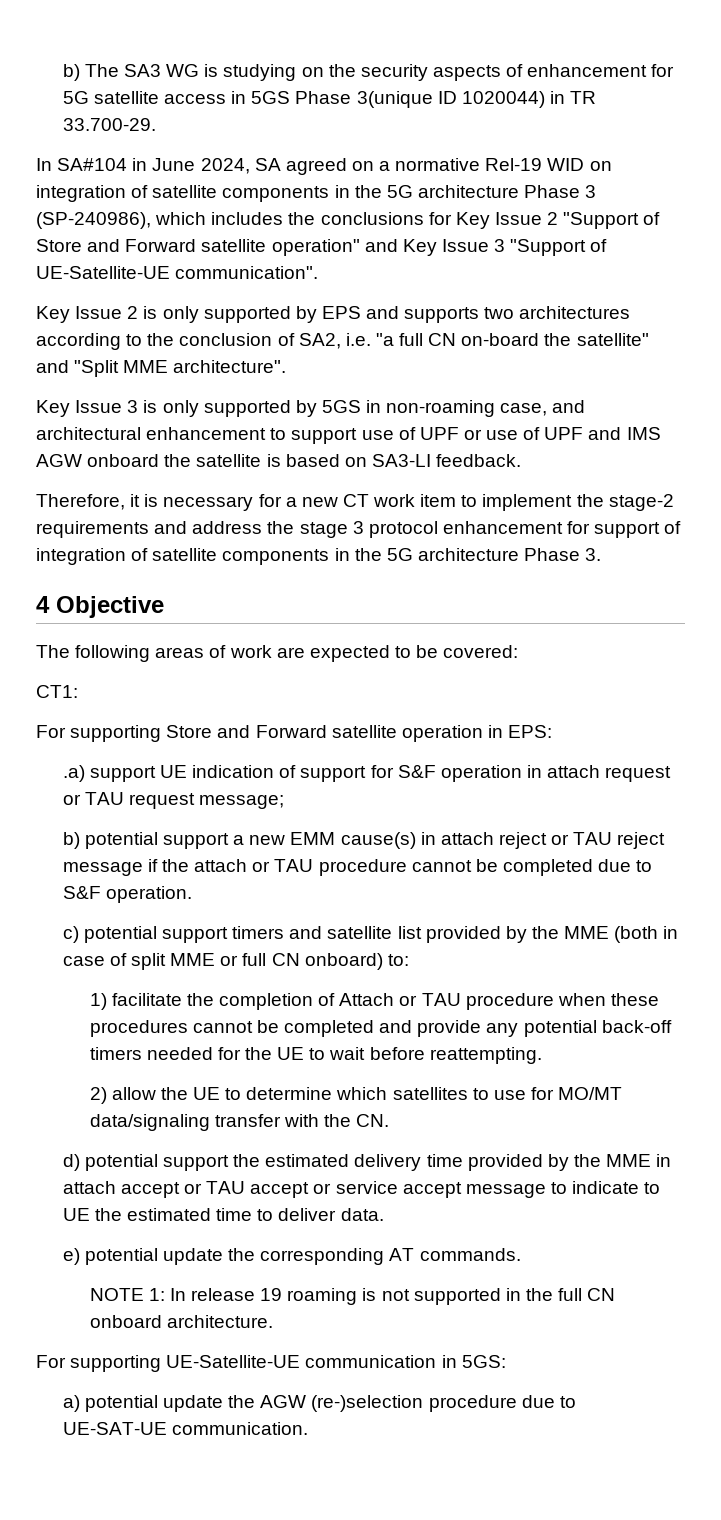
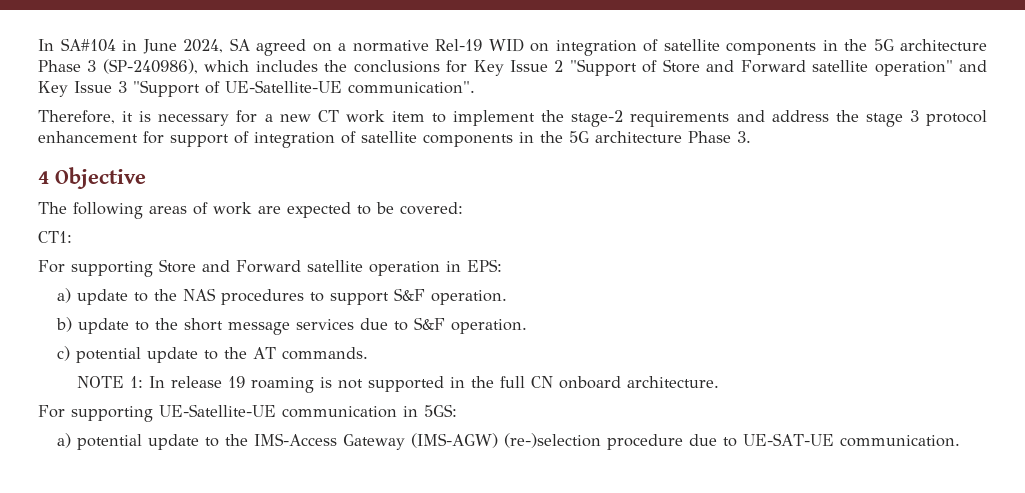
[62,64,675,81] [62,91,597,108] [62,118,156,131] b) The SA3 WG is studying on the security aspects of enhancement for 5G satellite access in 5GS Phase 3(unique ID 1020044) in TR 33.700-29. // -> (38, 45) none
[36,306,631,323] [36,333,649,350] [36,360,287,377] [36,400,586,417] [36,427,661,444] [36,454,522,467] // Key Issue 2 is only supported by EPS and supports two architectures according to the conclusion of SA2, i.e. "a full CN on-board the satellite" and "Split MME architecture". // Key Issue 3 is only supported by 5GS in non-roaming case, and architectural enhancement to support use of UPF or use of UPF and IMS AGW onboard the satellite is based on SA3-LI feedback. -> (475, 87) none
[62,765,672,782] [62,792,285,809] [62,832,666,849] [62,859,594,876] .a) support UE indication of support for S&F operation in attach request or TAU request message; // b) potential support a new EMM cause(s) in attach reject or TAU reject message if the attach or TAU procedure cannot be completed -> [57,288,508,305] [56,317,355,335] a) update to the NAS procedures to support S&F operation. // b) update to the short message services
[162,926,679,943] [62,953,409,970] [89,993,659,1010] [89,1020,672,1037] [89,1047,542,1064] [89,1087,623,1104] [89,1114,390,1131] [62,1154,672,1171] [62,1181,661,1198] [62,1208,384,1221] [62,1248,385,1265] support timers and satellite list provided by the MME (both in case of split MME or full CN onboard) to: // 1) facilitate the completion of Attach or TAU procedure when these procedures cannot be completed and provide any potential back-off timers needed for the UE to wait before reattempting. // 2) allow the UE to determine which satellites to use for MO/MT data/signaling transfer with the CN. // d) potential support the estimated delivery time provided by the MME in attach accept or TAU accept or service accept message to indicate to UE the estimated time to deliver data. // e) potential update the corresponding -> [147,347,248,363] update to the
[228,1395,307,1408] the AGW -> [205,433,499,450] to the IMS-Access Gateway (IMS-AGW)

